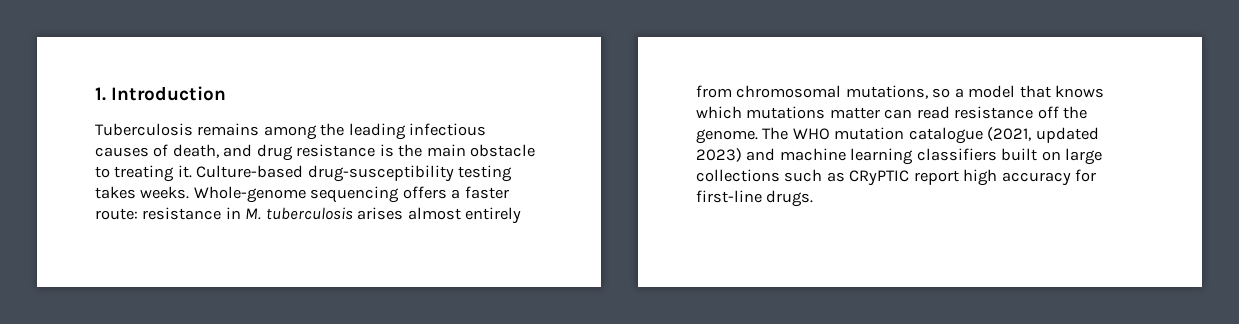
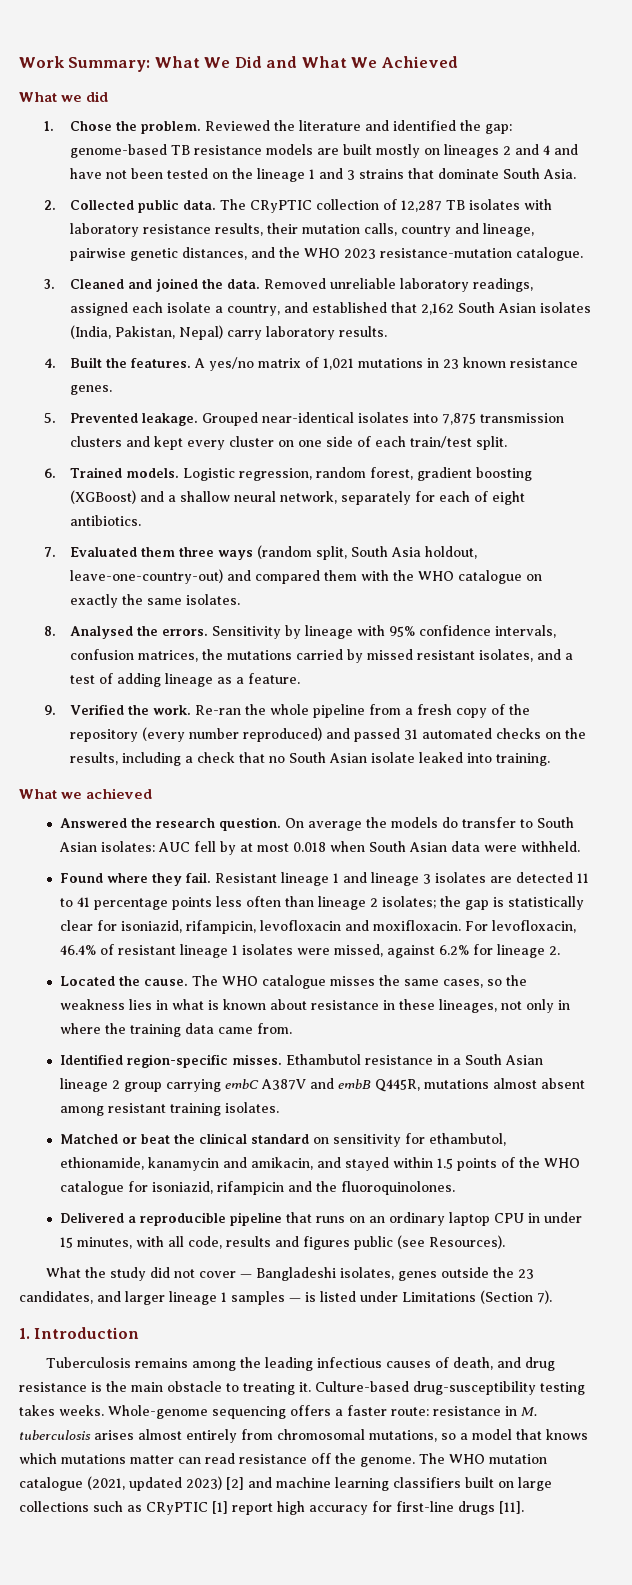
(95, 94) none -> [19,56,458,72] [19,91,109,102] [44,120,512,134] [69,144,578,158] [69,168,576,182] [44,199,552,213] [69,223,534,237] [69,247,583,261] [44,278,533,292] [69,302,591,316] [69,325,387,340] [44,357,578,371] [69,385,112,395] [44,412,564,426] [69,436,507,450] [44,467,532,481] [69,490,525,505] [69,515,141,526] [44,545,477,560] [69,569,542,584] [69,594,240,608] [44,625,556,639] [69,649,573,663] [69,673,300,687] [44,704,530,718] [69,727,586,742] [69,752,550,766] [19,788,153,799] [59,817,574,831] [58,841,580,855] [59,872,589,886] [59,896,584,910] [59,920,576,934] [59,944,560,958] [59,975,527,989] [59,999,570,1013] [59,1023,292,1037] [59,1054,543,1068] [59,1078,585,1092] [59,1102,279,1116] [59,1133,506,1147] [59,1157,580,1171] [59,1181,455,1195] [59,1212,582,1226] [59,1235,505,1250] [46,1267,535,1281] [19,1290,552,1305] Work Summary: What We Did and What We Achieved // What we did // 1. Chose the problem. Reviewed the literature and identified the gap: genome-based TB resistance models are built mostly on lineages 2 and 4 and have not been tested on the lineage 1 and 3 strains that dominate South Asia. // 2. Collected public data. The CRyPTIC collection of 12,287 TB isolates with laboratory resistance results, their mutation calls, country and lineage, pairwise genetic distances, and the WHO 2023 resistance-mutation catalogue. // 3. Cleaned and joined the data. Removed unreliable laboratory readings, assigned each isolate a country, and established that 2,162 South Asian isolates (India, Pakistan, Nepal) carry laboratory results. // 4. Built the features. A yes/no matrix of 1,021 mutations in 23 known resistance genes. // 5. Prevented leakage. Grouped near-identical isolates into 7,875 transmission clusters and kept every cluster on one side of each train/test split. // 6. Trained models. Logistic regression, random forest, gradient boosting (XGBoost) and a shallow neural network, separately for each of eight antibiotics. // 7. Evaluated them three ways (random split, South Asia holdout, leave-one-country-out) and compared them with the WHO catalogue on exactly the same isolates. // 8. Analysed the errors. Sensitivity by lineage with 95% confidence intervals, confusion matrices, the mutations carried by missed resistant isolates, and a test of adding lineage as a feature. // 9. Verified the work. Re-ran the whole pipeline from a fresh copy of the repository (every number reproduced) and passed 31 automated checks on the results, including a check that no South Asian isolate leaked into training. // What we achieved // Answered the research question. On average the models do transfer to South Asian isolates: AUC fell by at most 0.018 when South Asian data were withheld. // Found where they fail. Resistant lineage 1 and lineage 3 isolates are detected 11 to 41 percentage points less often than lineage 2 isolates; the gap is statistically clear for isoniazid, rifampicin, levofloxacin and moxifloxacin. For levofloxacin, 46.4% of resistant lineage 1 isolates were missed, against 6.2% for lineage 2. // Located the cause. The WHO catalogue misses the same cases, so the weakness lies in what is known about resistance in these lineages, not only in where the training data came from. // Identified region-specific misses. Ethambutol resistance in a South Asian lineage 2 group carrying embC A387V and embB Q445R, mutations almost absent among resistant training isolates. // Matched or beat the clinical standard on sensitivity for ethambutol, ethionamide, kanamycin and amikacin, and stayed within 1.5 points of the WHO catalogue for isoniazid, rifampicin and the fluoroquinolones. // Delivered a reproducible pipeline that runs on an ordinary laptop CPU in under 15 minutes, with all code, results and figures public (see Resources). // What the study did not cover — Bangladeshi isolates, genes outside the 23 candidates, and larger lineage 1 samples — is listed under Limitations (Section 7). //
(742, 155) none -> [226,1477,244,1490] [2]
(910, 178) none -> [212,1501,228,1514] [1]
[766,190,814,207] drugs. -> [458,1501,524,1515] drugs [11].

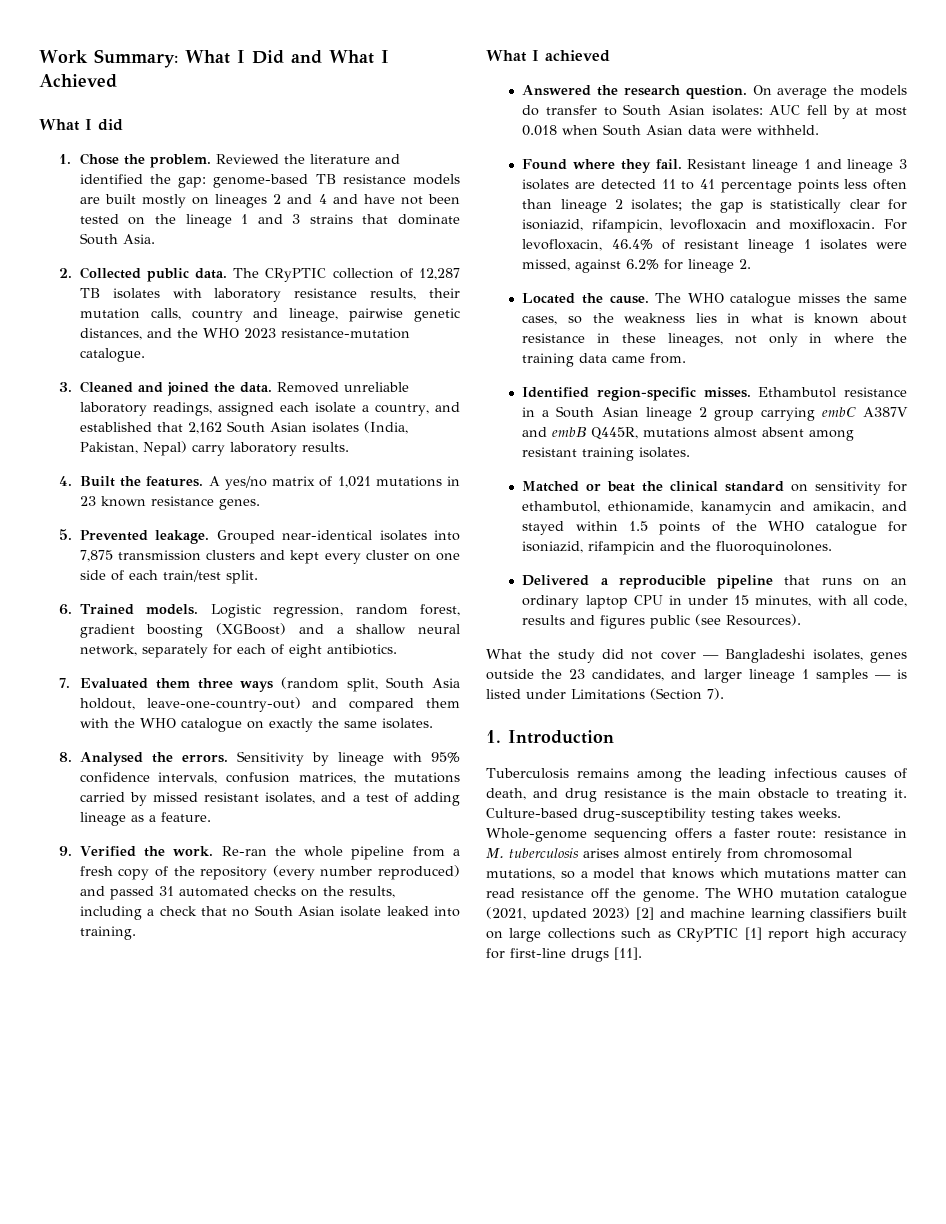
[204,57,231,68] We -> [236,50,245,63] I
[351,57,378,68] We -> [380,50,389,63] I
[61,95,83,102] we -> [85,119,92,130] I
[61,792,83,799] we -> [532,50,539,61] I

